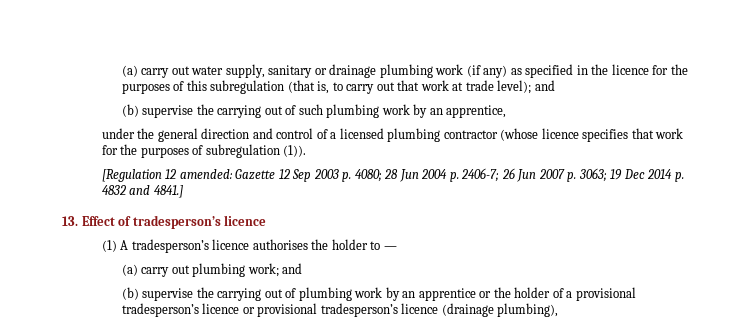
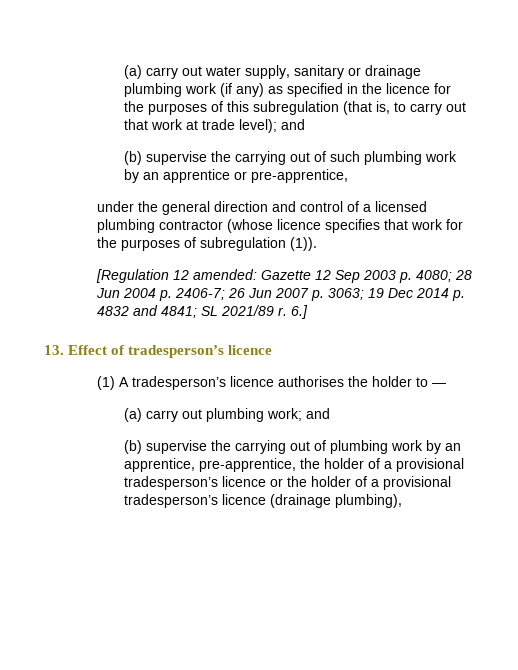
[446,105,507,118] apprentice, -> [162,169,348,183] apprentice or pre-apprentice,
[153,185,183,198] 4841.] -> [161,305,309,319] 4841; SL 2021/89 r. 6.]
[418,288,476,301] apprentice -> [123,458,464,472] [123,476,266,490] apprentice, pre-apprentice, the holder of a provisional tradesperson’s licence
[242,303,439,317] or provisional tradesperson’s licence -> (266, 499) none

